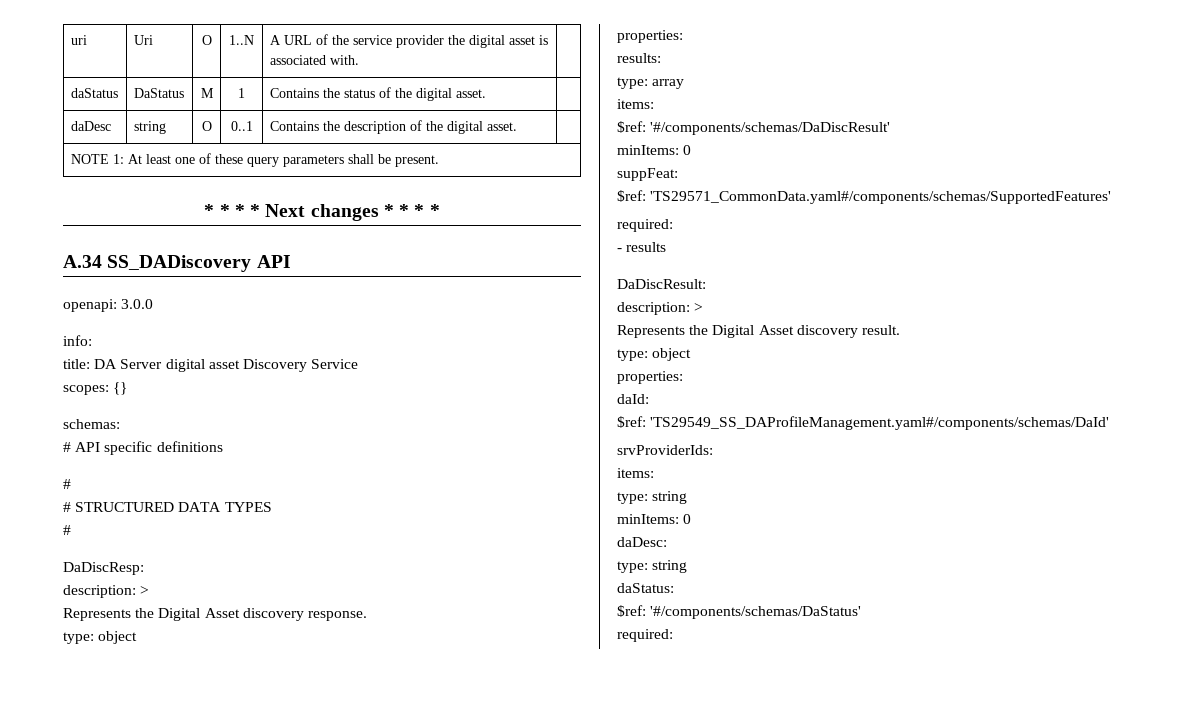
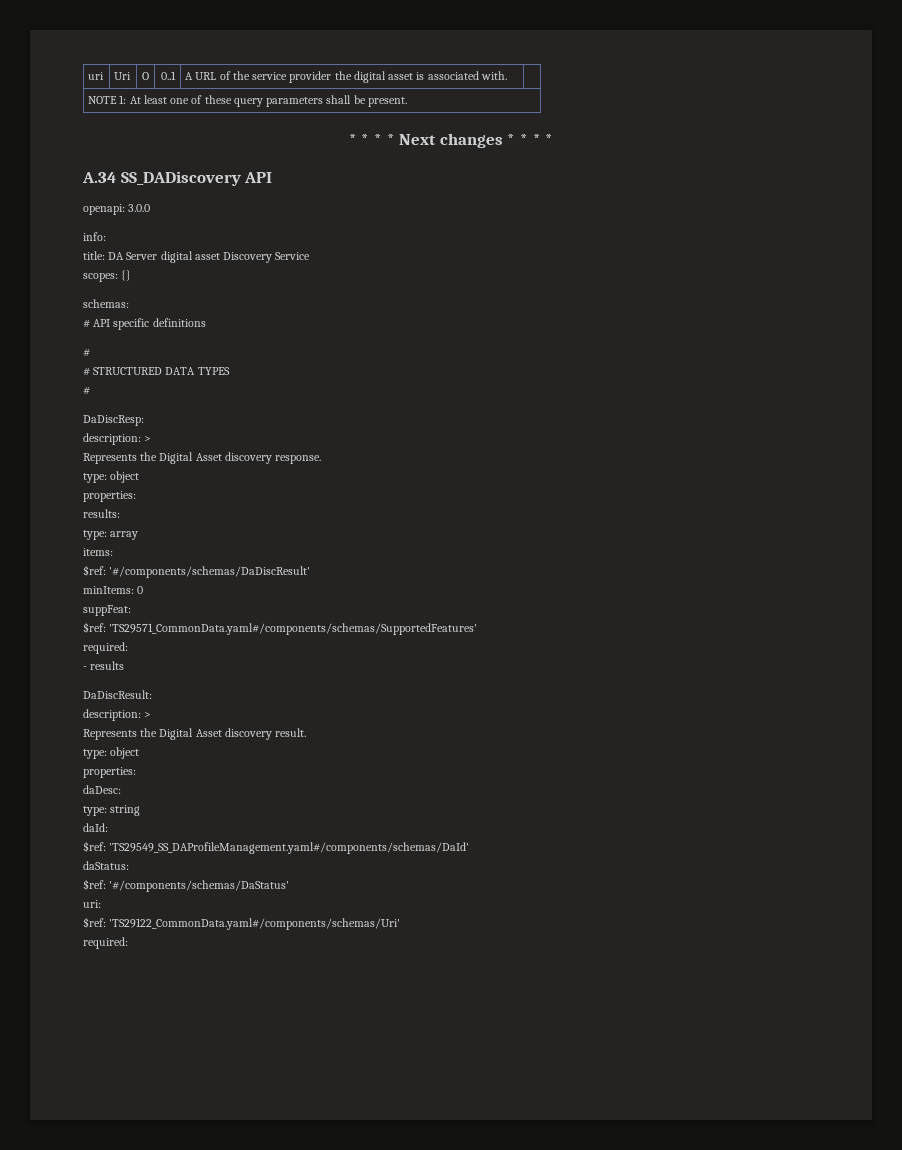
[229,35,254,45] 1..N -> [160,71,176,80] 0..1
[70,88,118,98] [133,88,184,98] [200,88,214,98] [238,88,245,98] [269,87,486,101] [70,121,111,131] [133,121,166,134] [201,121,212,131] [230,121,253,131] [269,120,517,134] // daStatus | DaStatus | M | 1 | Contains the status of the digital asset. | // daDesc | string | O | 0..1 | Contains the description of the digital asset. | -> (507, 75) none
(683, 377) none -> [83,785,121,794] [83,805,141,816] // daDesc: // type: string
[617,445,713,455] [617,468,654,478] [617,491,688,504] [617,514,692,524] [617,537,667,547] [617,560,688,573] // srvProviderIds: // items: // type: string // minItems: 0 // daDesc: // type: string -> (470, 848) none
(862, 612) none -> [83,900,101,908] [83,917,401,930] // uri: // $ref: 'TS29122_CommonData.yaml#/components/schemas/Uri'

